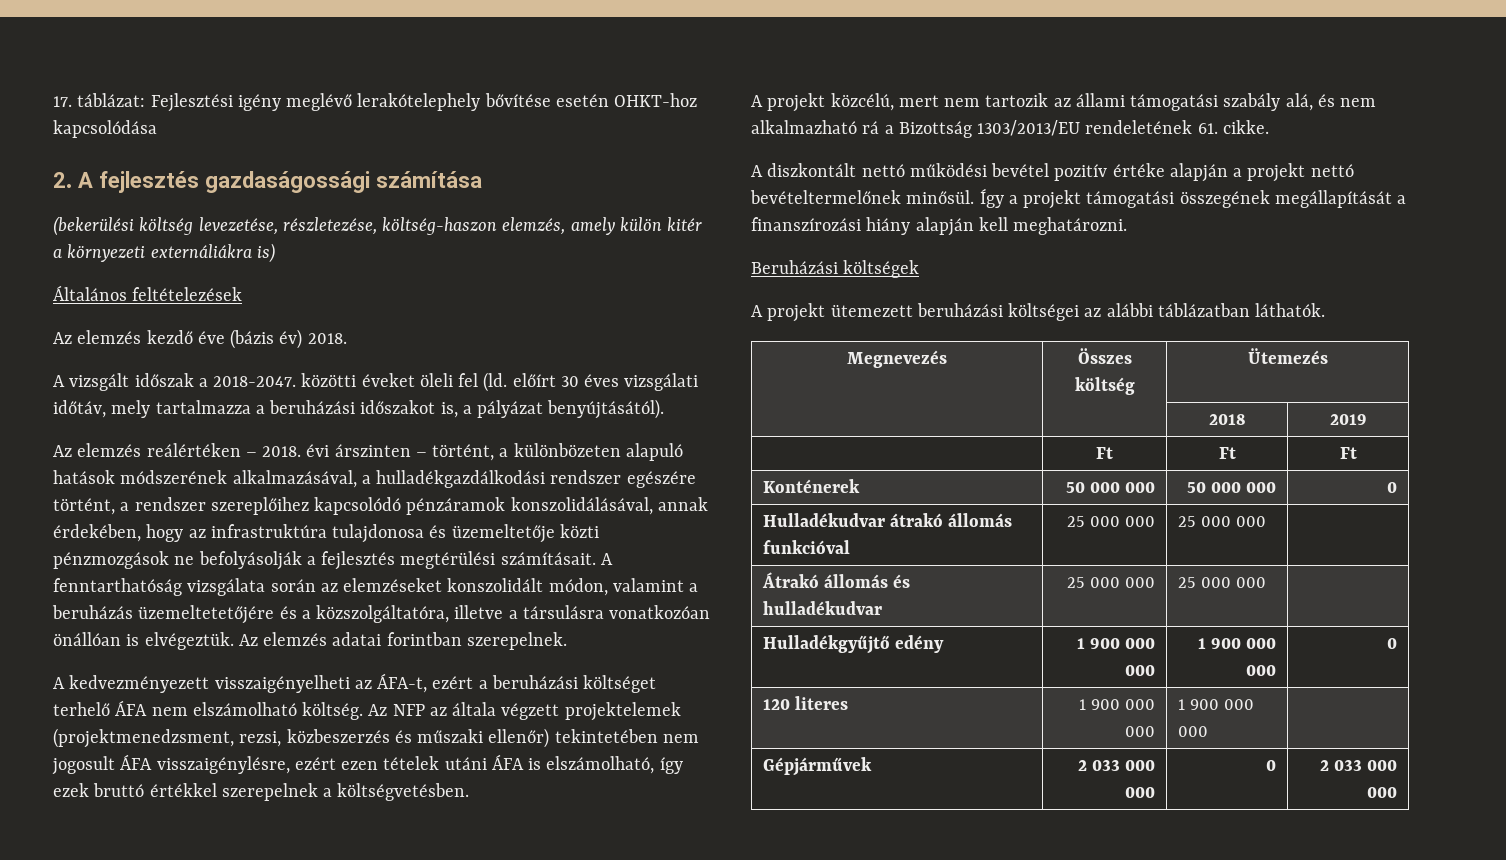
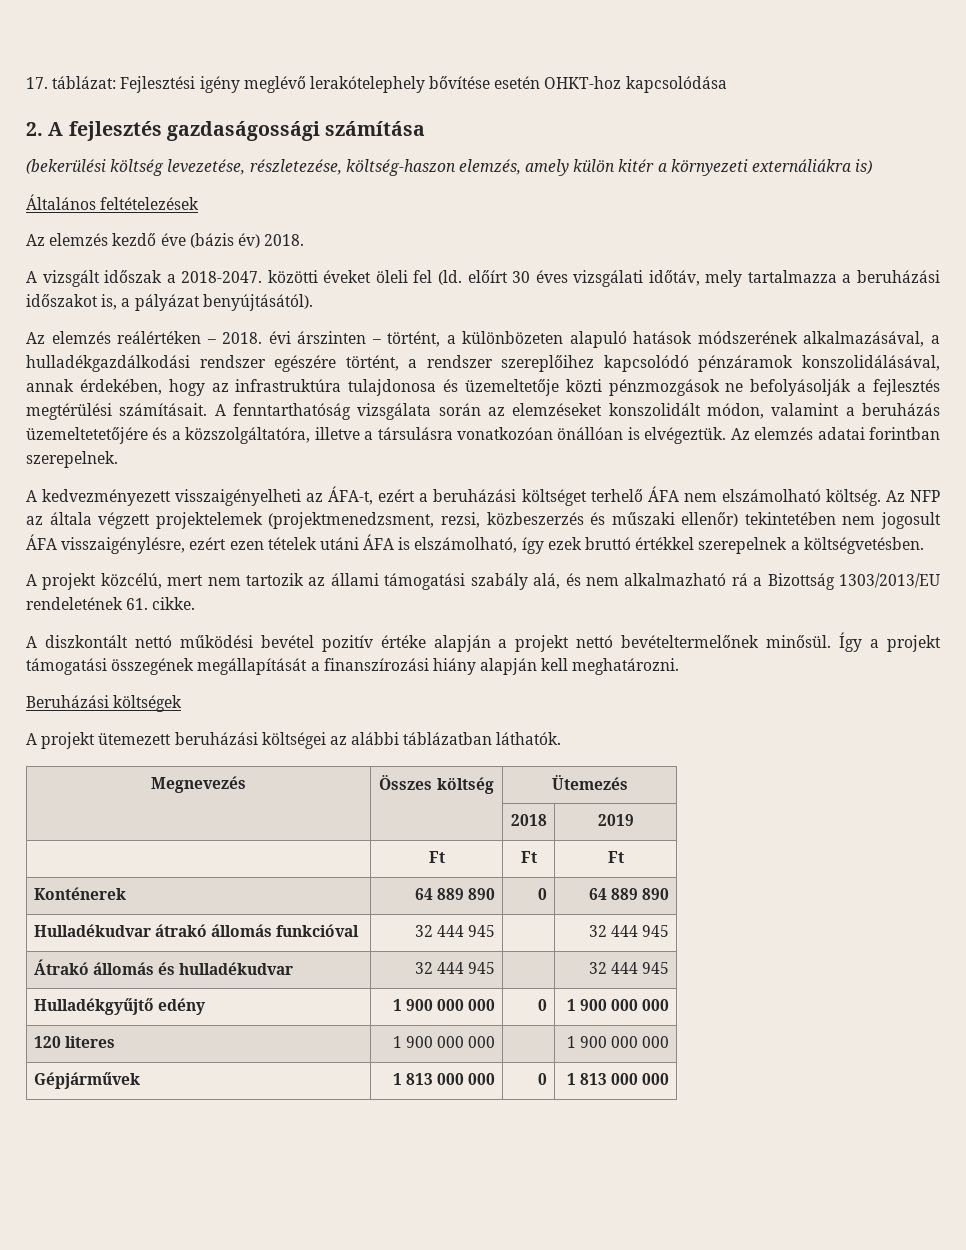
[1065,482,1156,493] [1186,482,1277,493] [1387,482,1398,493] [762,513,1013,527] [762,540,850,554] [1066,516,1156,527] [1177,516,1267,527] [761,572,911,588] [762,601,882,615] [1066,577,1156,588] [1177,577,1267,588] 50 000 000 | 50 000 000 | 0 // Hulladékudvar átrakó állomás funkcióval | 25 000 000 | 25 000 000 | // Átrakó állomás és hulladékudvar | 25 000 000 | 25 000 000 | -> [415,888,496,900] [538,888,548,900] [589,888,670,900] [33,924,360,937] [415,925,496,937] [589,925,670,937] [33,959,294,975] [415,962,496,974] [589,962,670,974] 64 889 890 | 0 | 64 889 890 // Hulladékudvar átrakó állomás funkcióval | 32 444 945 | | 32 444 945 // Átrakó állomás és hulladékudvar | 32 444 945 | | 32 444 945
[1197,638,1277,649] [1246,665,1277,676] [1387,638,1398,649] | 1 900 000 000 | 0 -> [538,999,548,1011] [566,999,670,1011] | 0 | 1 900 000 000
[1177,699,1255,710] [1177,726,1208,737] 1 900 000 000 | -> [566,1036,670,1048] | 1 900 000 000
[1077,760,1156,771] [1125,787,1156,798] [1266,760,1277,771] [1319,760,1363,771] 2 033 000 000 | 0 | 2 033 -> [392,1073,496,1085] [538,1073,548,1085] [566,1073,608,1085] 1 813 000 000 | 0 | 1 813

